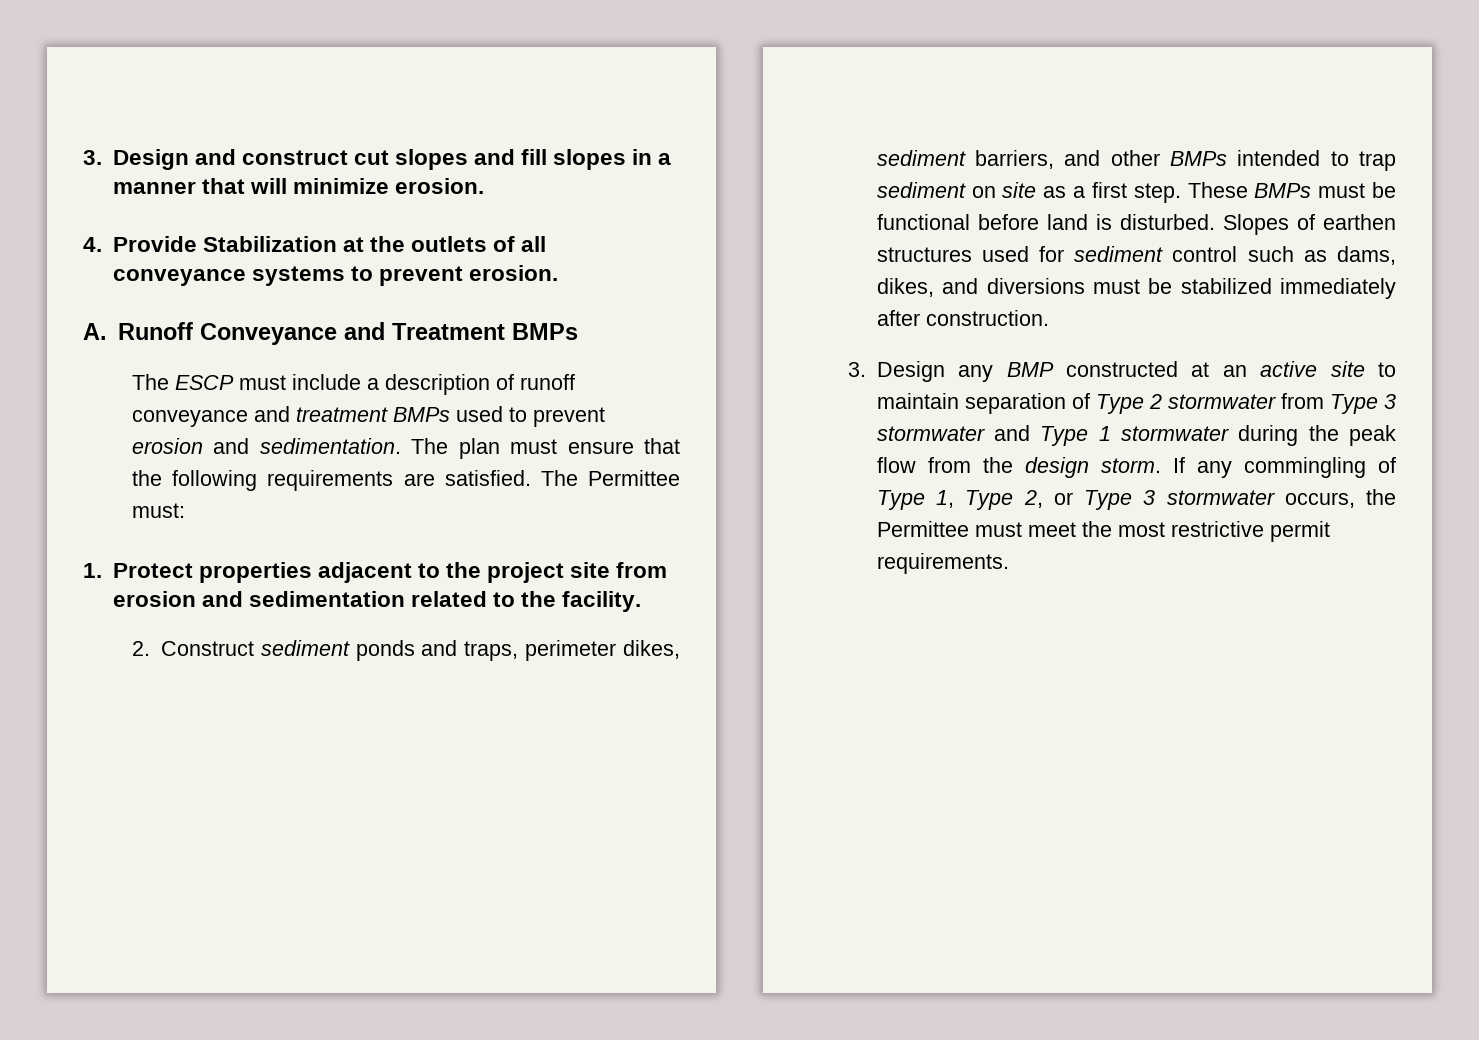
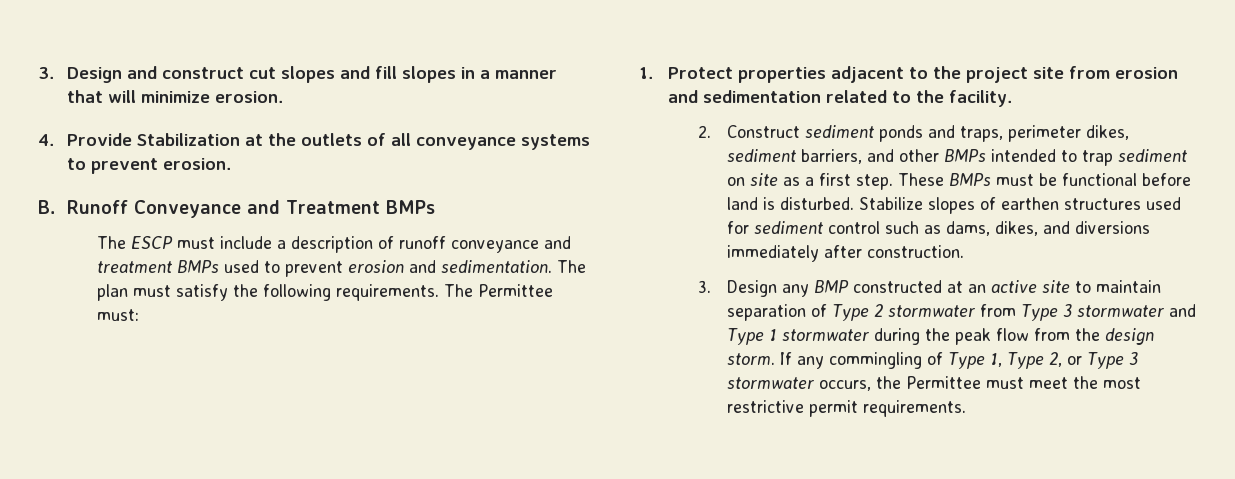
[83,323,107,340] A. -> [38,200,55,214] B.
[567,438,680,454] [132,470,531,491] ensure that the following requirements are satisfied. -> [175,284,439,301] satisfy the following requirements.
[1222,214,1289,235] Slopes -> [859,197,976,214] Stabilize slopes
[1092,278,1272,294] must be stabilized -> (1151, 227) none

